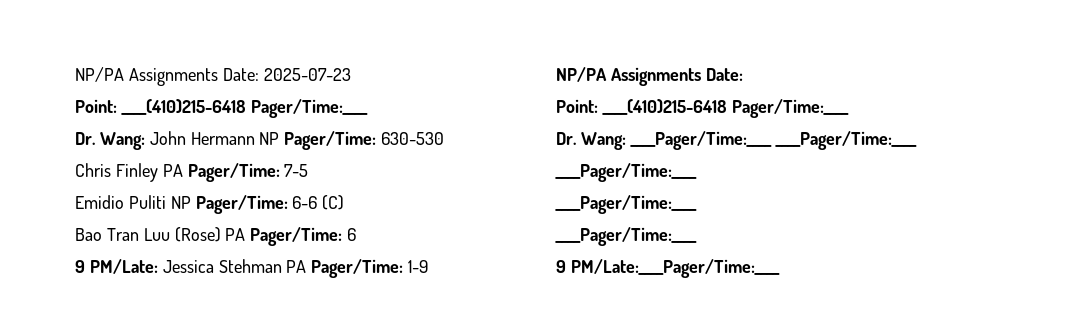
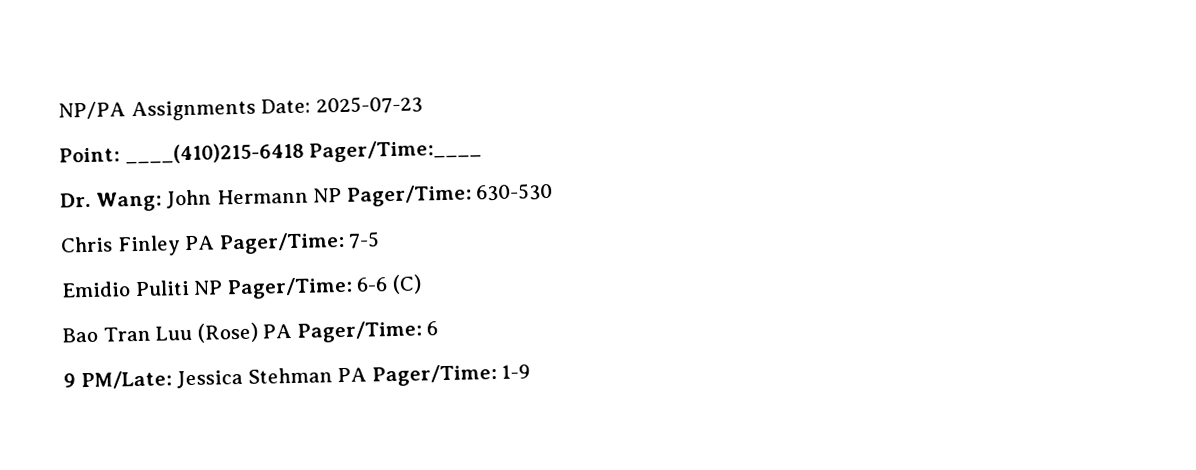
[556,67,743,86] [556,99,849,118] [556,131,917,150] [555,163,697,182] [555,195,697,214] [555,227,697,246] [556,259,780,278] // NP/PA Assignments Date: // Point: ____(410)215-6418 Pager/Time:____ // Dr. Wang: ____Pager/Time:____ ____Pager/Time:____ // ____Pager/Time:____ // ____Pager/Time:____ // ____Pager/Time:____ // 9 PM/Late:____Pager/Time:____ -> (532, 371) none

